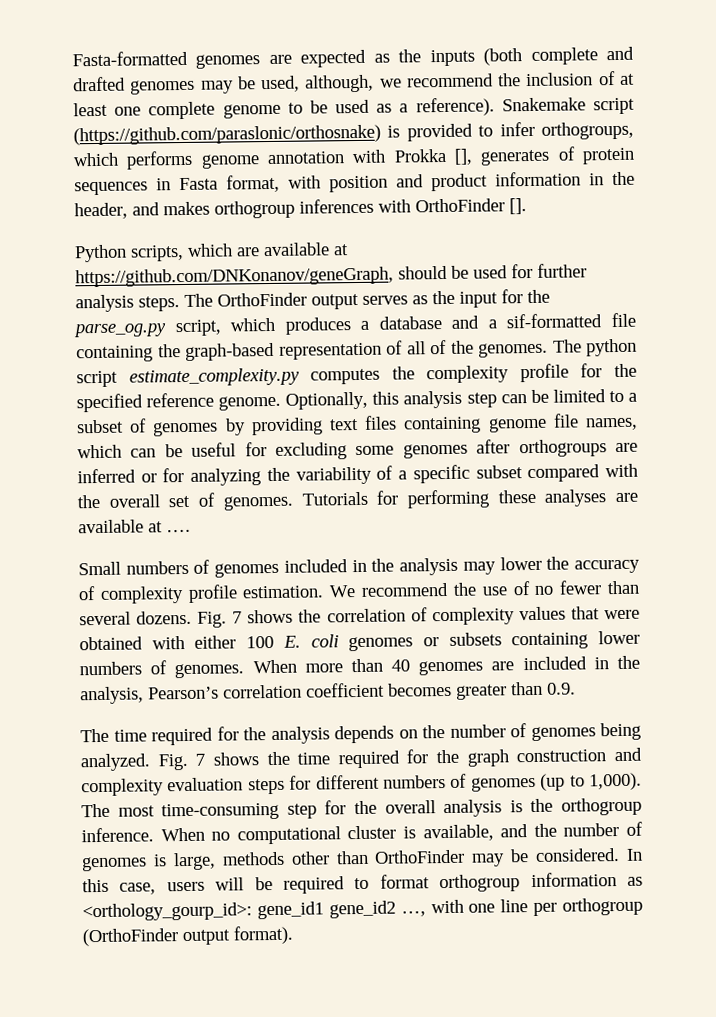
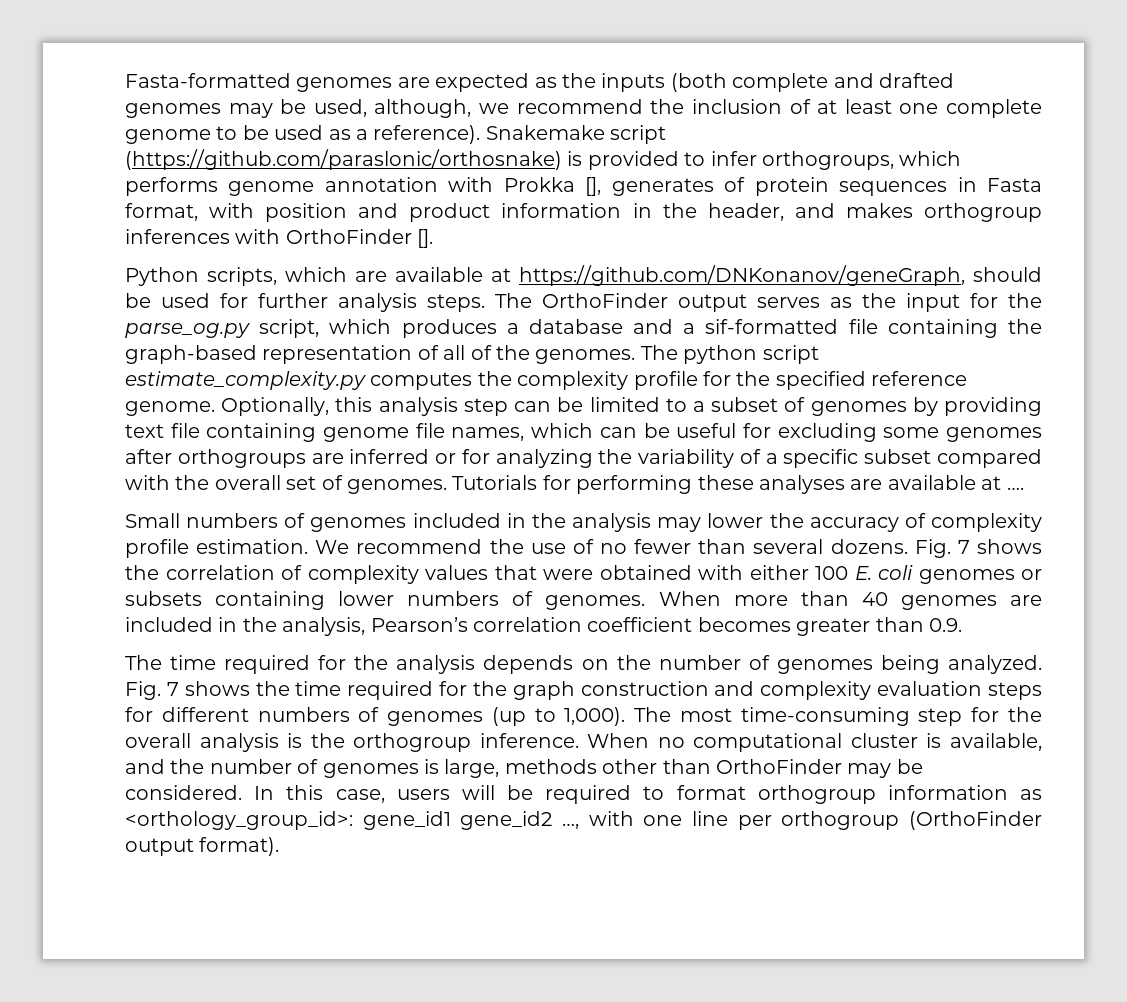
[364,415,398,430] files -> [170,423,200,438] file
[82,902,252,922] <orthology_gourp_id>: -> [125,811,353,830] <orthology_group_id>:

